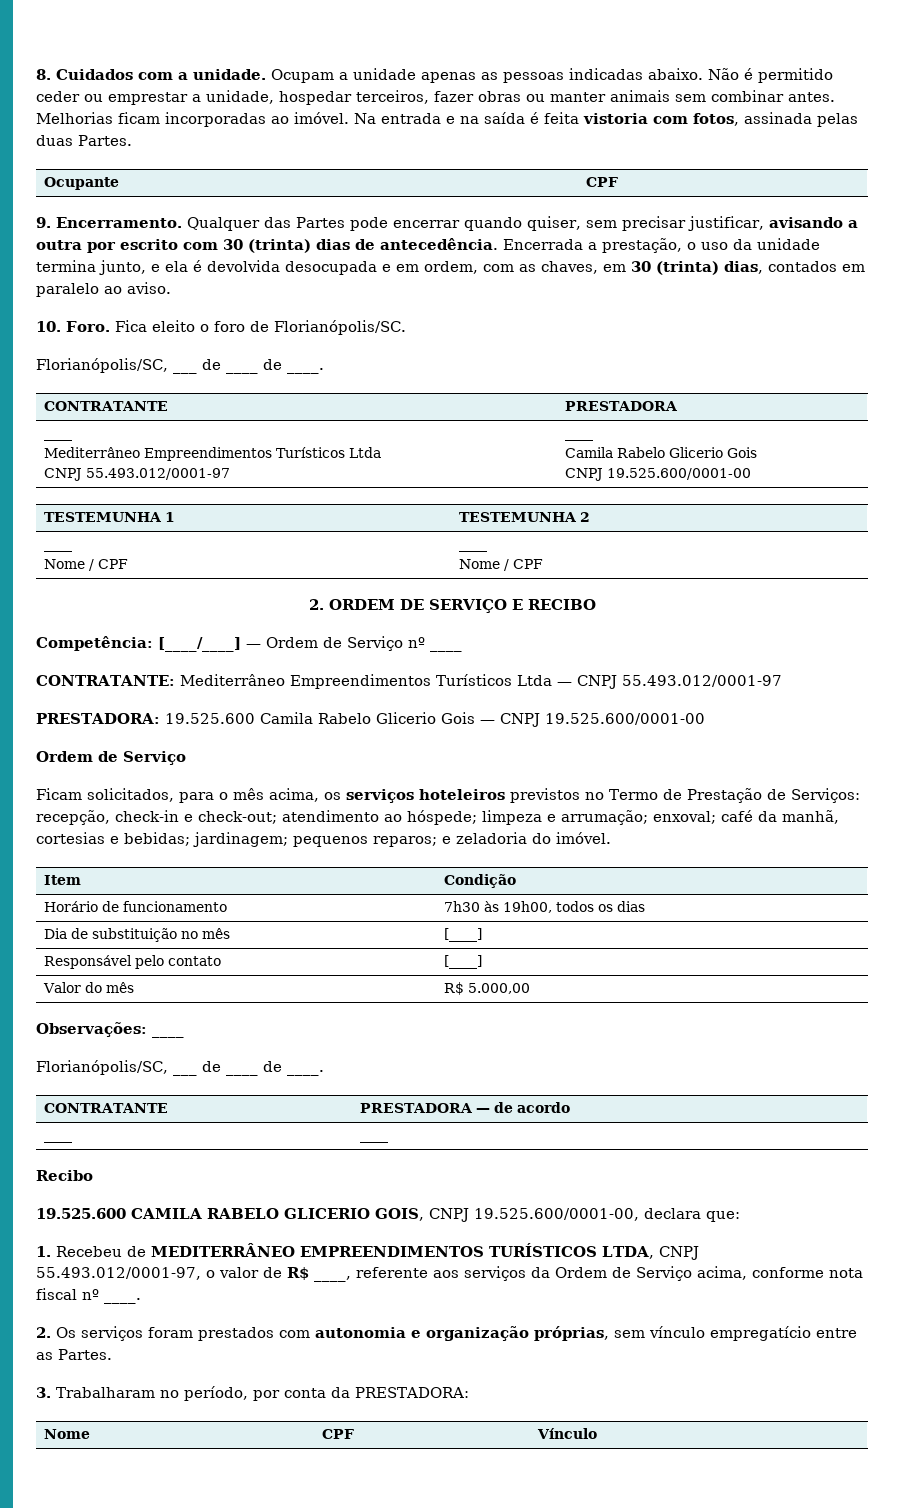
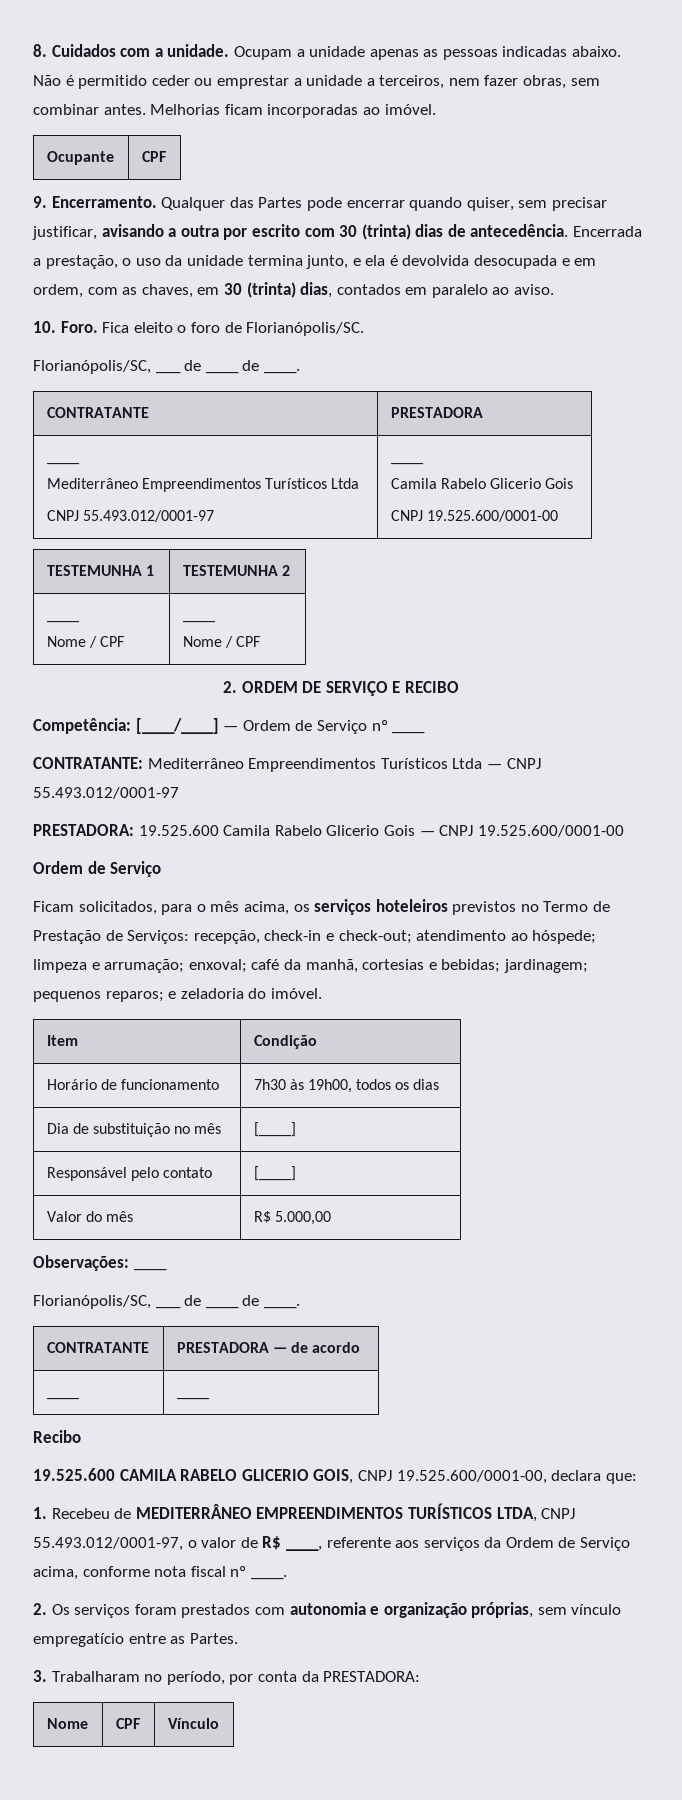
[206,90,670,105] unidade, hospedar terceiros, fazer obras ou manter animais -> [306,75,567,89] unidade a terceiros, nem fazer obras,
[354,112,858,127] [36,135,132,146] Na entrada e na saída é feita vistoria com fotos, assinada pelas duas Partes. -> (436, 109) none

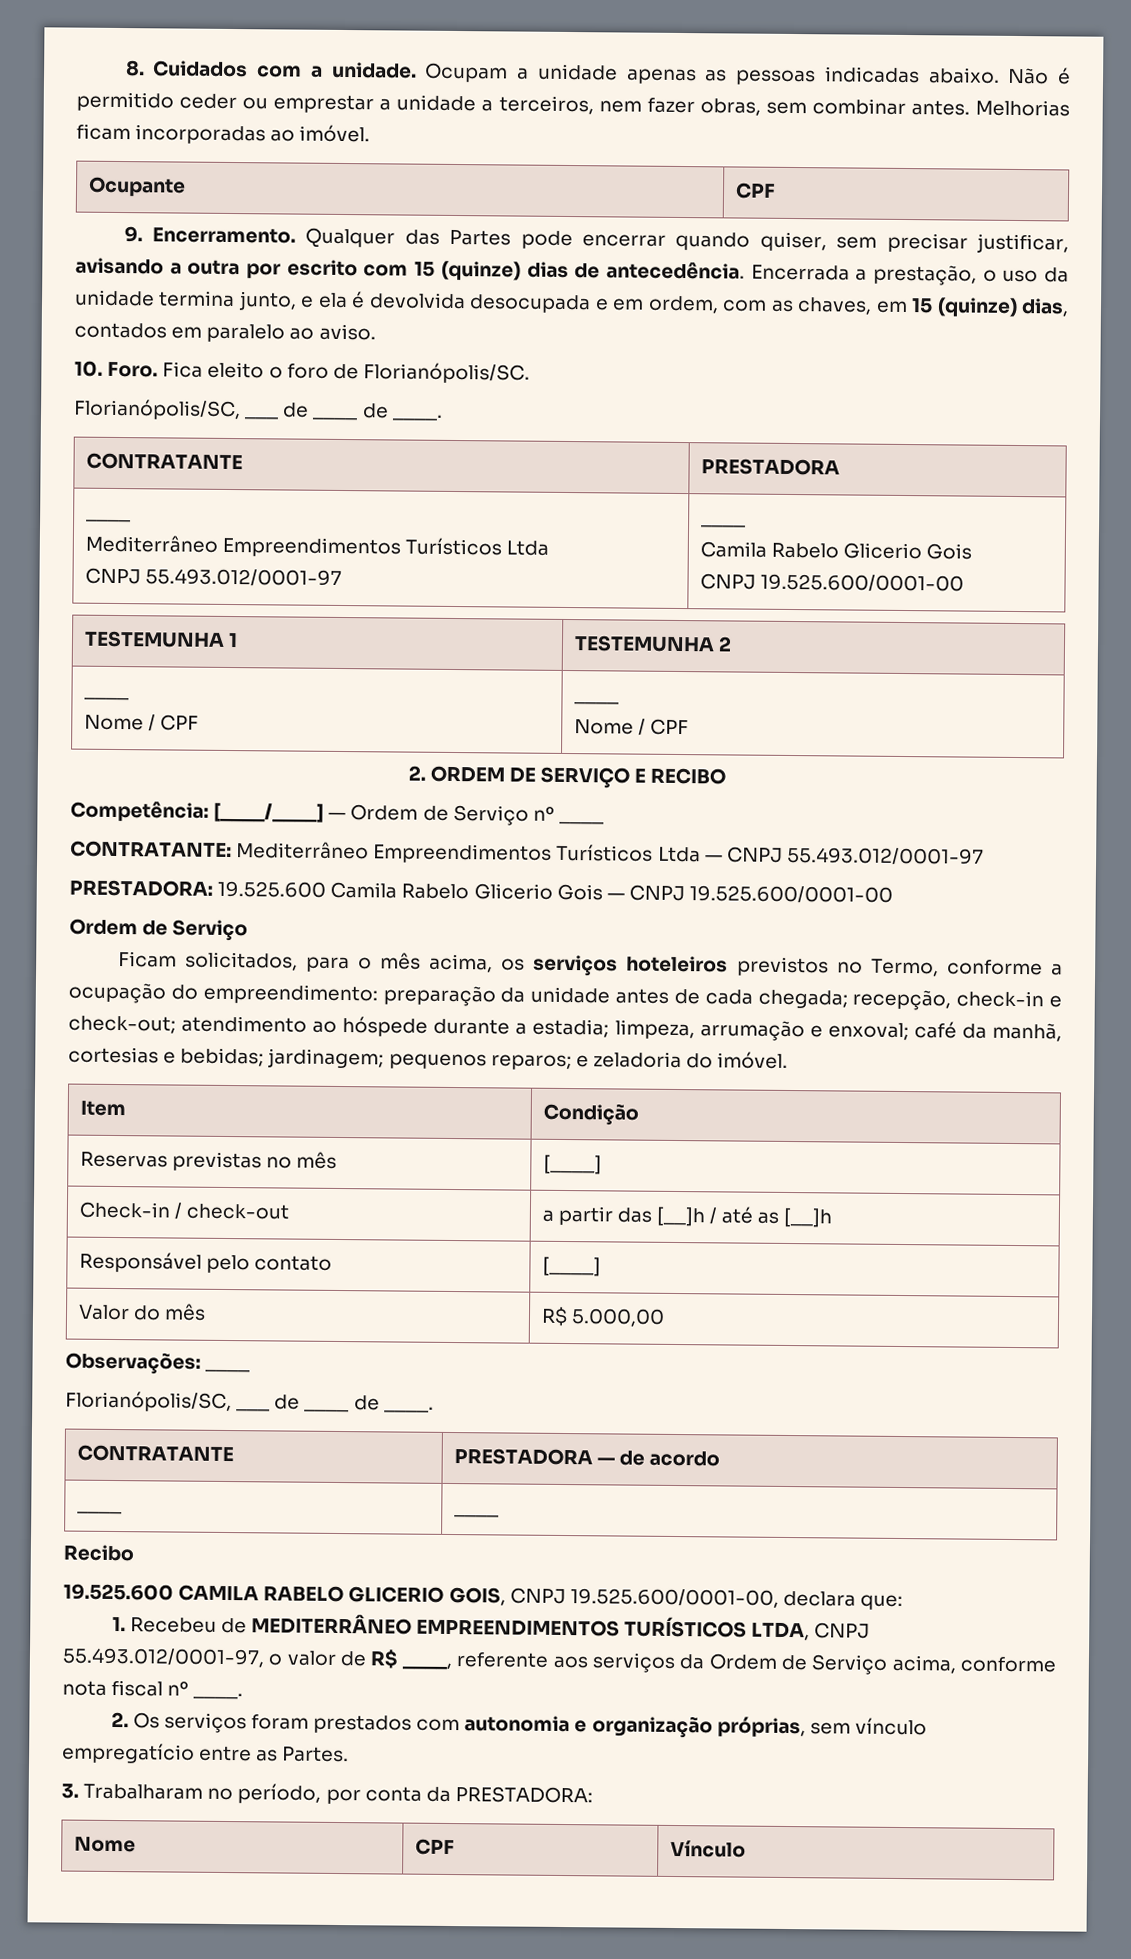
[339,224,411,240] 30 (trinta) -> [414,260,521,281] 15 (quinze)
[223,282,296,298] 30 (trinta) -> [911,297,1018,317] 15 (quinze)
[543,901,611,912] [33,930,190,944] Termo de Prestação de Serviços: -> [870,958,1063,977] [68,982,848,1009] Termo, conforme a ocupação do empreendimento: preparação da unidade antes de cada chegada;
[532,930,597,944] [33,959,185,973] hóspede; limpeza e arrumação; -> [342,1016,823,1042] hóspede durante a estadia; limpeza, arrumação e
[46,1079,219,1090] [253,1079,440,1093] [46,1123,222,1137] [253,1122,296,1137] Horário de funcionamento | 7h30 às 19h00, todos os dias // Dia de substituição no mês | [____] -> [79,1151,337,1172] [542,1154,602,1175] [78,1201,289,1220] [541,1205,833,1228] Reservas previstas no mês | [____] // Check-in / check-out | a partir das [__]h / até as [__]h

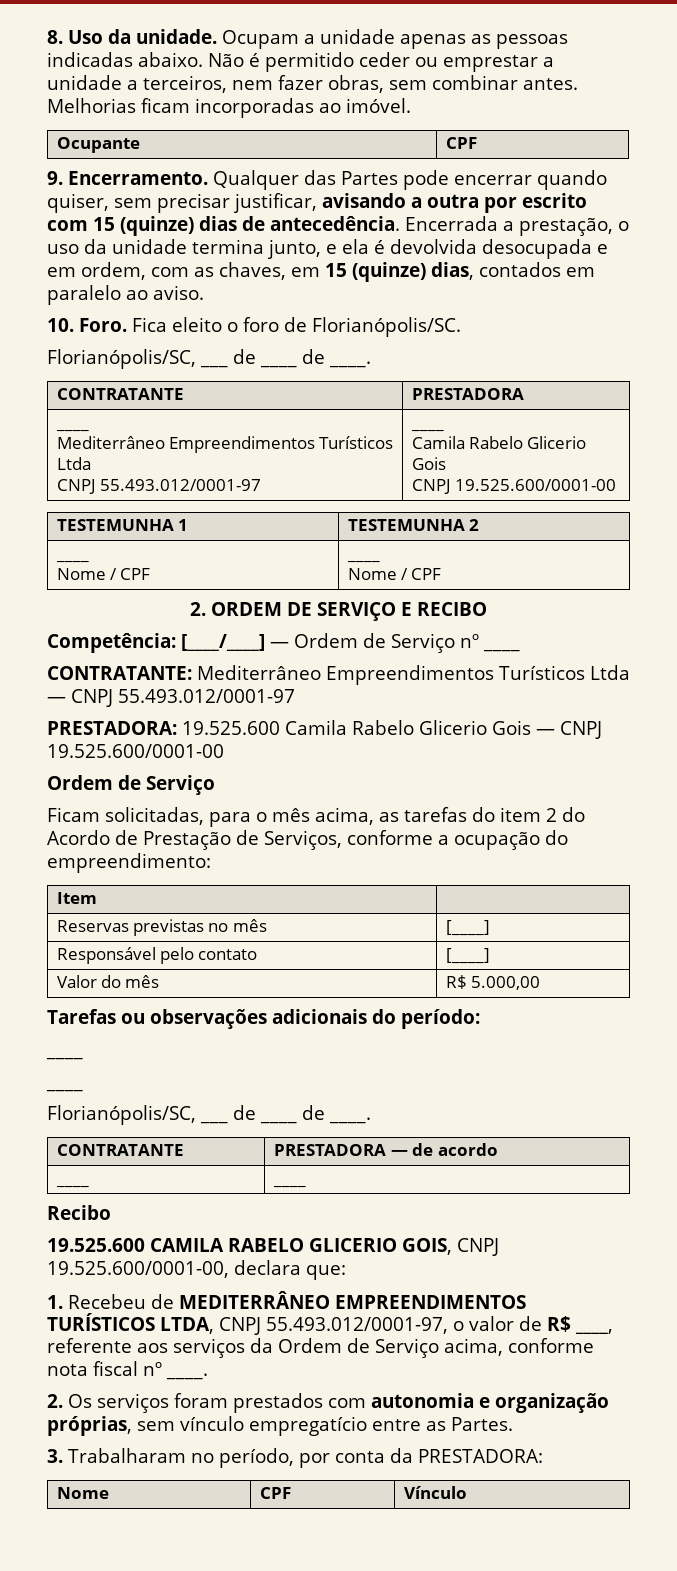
[153,60,323,78] Cuidados com a -> [68,29,131,44] Uso da
[184,951,298,971] solicitados, -> [105,807,204,825] solicitadas,
[501,954,939,977] os serviços hoteleiros previstos no Termo, -> [379,807,585,822] [47,830,342,850] as tarefas do item 2 do Acordo de Prestação de Serviços,
[382,985,1063,1011] [68,1015,1063,1042] [68,1046,789,1071] preparação da unidade antes de cada chegada; recepção, check-in e check-out; atendimento ao hóspede durante a estadia; limpeza, arrumação e enxoval; café da manhã, cortesias e bebidas; jardinagem; pequenos reparos; e zeladoria do imóvel. -> (211, 863) none
[542,1102,639,1126] Condição -> (97, 898) none
[78,1201,289,1220] [541,1205,833,1228] // Check-in / check-out | a partir das [__]h / até as [__]h -> (490, 928) none
[65,1351,201,1375] Observações: -> [47,1009,480,1029] [46,1056,83,1060] Tarefas ou observações adicionais do período: // ____ //

